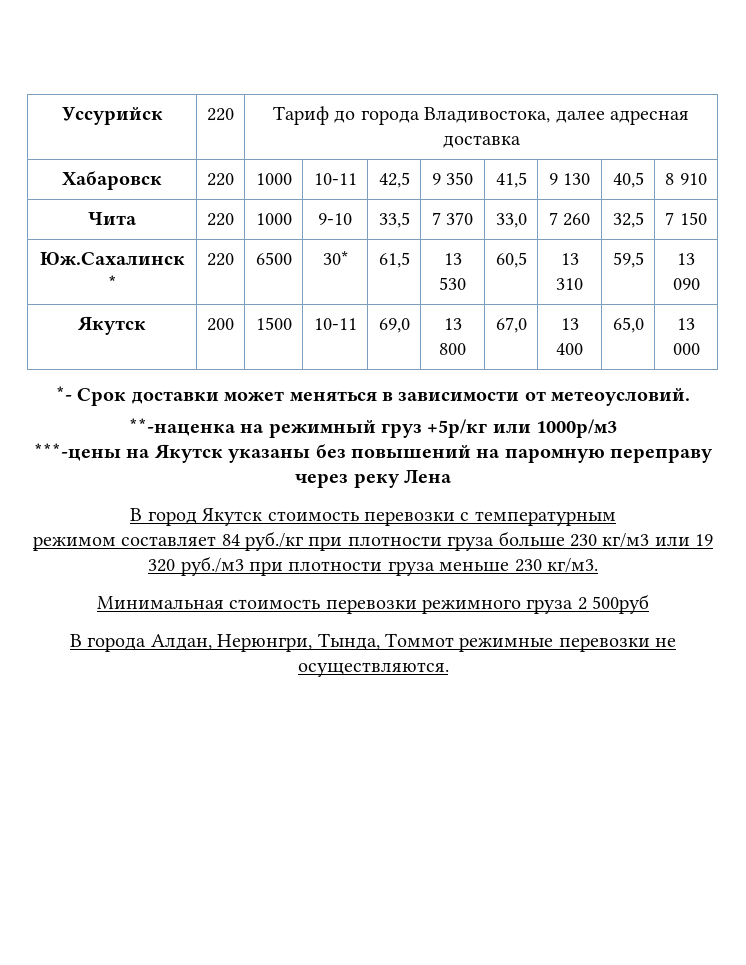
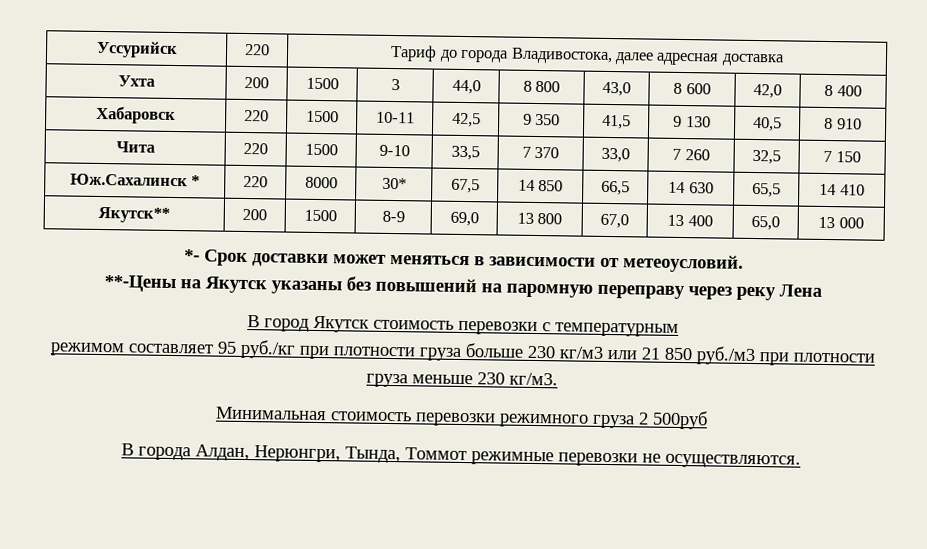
(521, 141) none -> [117,75,155,87] [244,76,269,89] [305,77,339,90] [390,78,400,91] [451,79,481,95] [522,80,561,93] [602,81,631,97] [673,82,711,95] [753,83,782,99] [824,84,862,97] // Ухта | 200 | 1500 | 3 | 44,0 | 8 800 | 43,0 | 8 600 | 42,0 | 8 400
[255,173,292,185] 1000 -> [305,110,339,123] 1500
[255,213,292,225] 1000 -> [304,143,338,156] 1500
[255,252,292,265] 6500 -> [304,176,338,189] 8000
[378,252,410,268] [443,253,462,265] [439,277,466,290] [495,252,527,268] [560,253,579,265] [556,278,583,290] [612,252,644,268] [677,253,695,265] [672,278,700,290] [78,316,146,335] [207,318,234,331] [255,317,292,330] [313,318,357,330] 61,5 | 13 530 | 60,5 | 13 310 | 59,5 | 13 090 // Якутск | 200 | 1500 | 10-11 -> [450,178,480,194] [517,179,564,192] [601,180,630,196] [668,181,714,194] [752,182,781,198] [819,183,865,196] [98,206,170,223] [242,208,267,221] [303,209,337,222] [381,210,405,223] 67,5 | 14 850 | 66,5 | 14 630 | 65,5 | 14 410 // Якутск** | 200 | 1500 | 8-9
[128,418,618,438] [33,443,121,461] **-наценка на режимный груз +5р/кг или 1000р/м3 // ***-цены -> [104,275,176,293] **-Цены
[221,534,240,546] 84 -> [216,341,237,354] 95
[695,534,714,546] [148,559,176,572] 19 320 -> [640,347,693,361] 21 850

